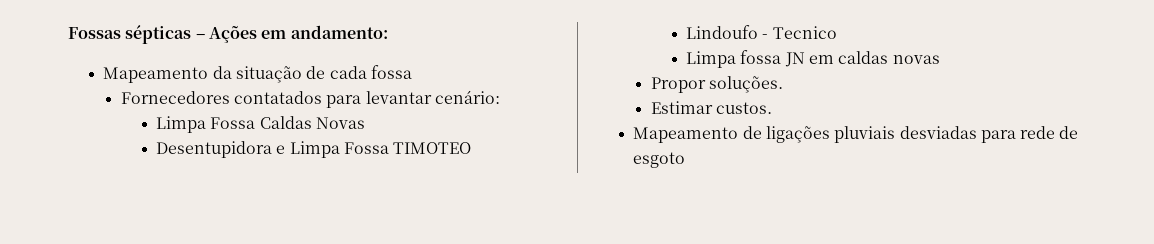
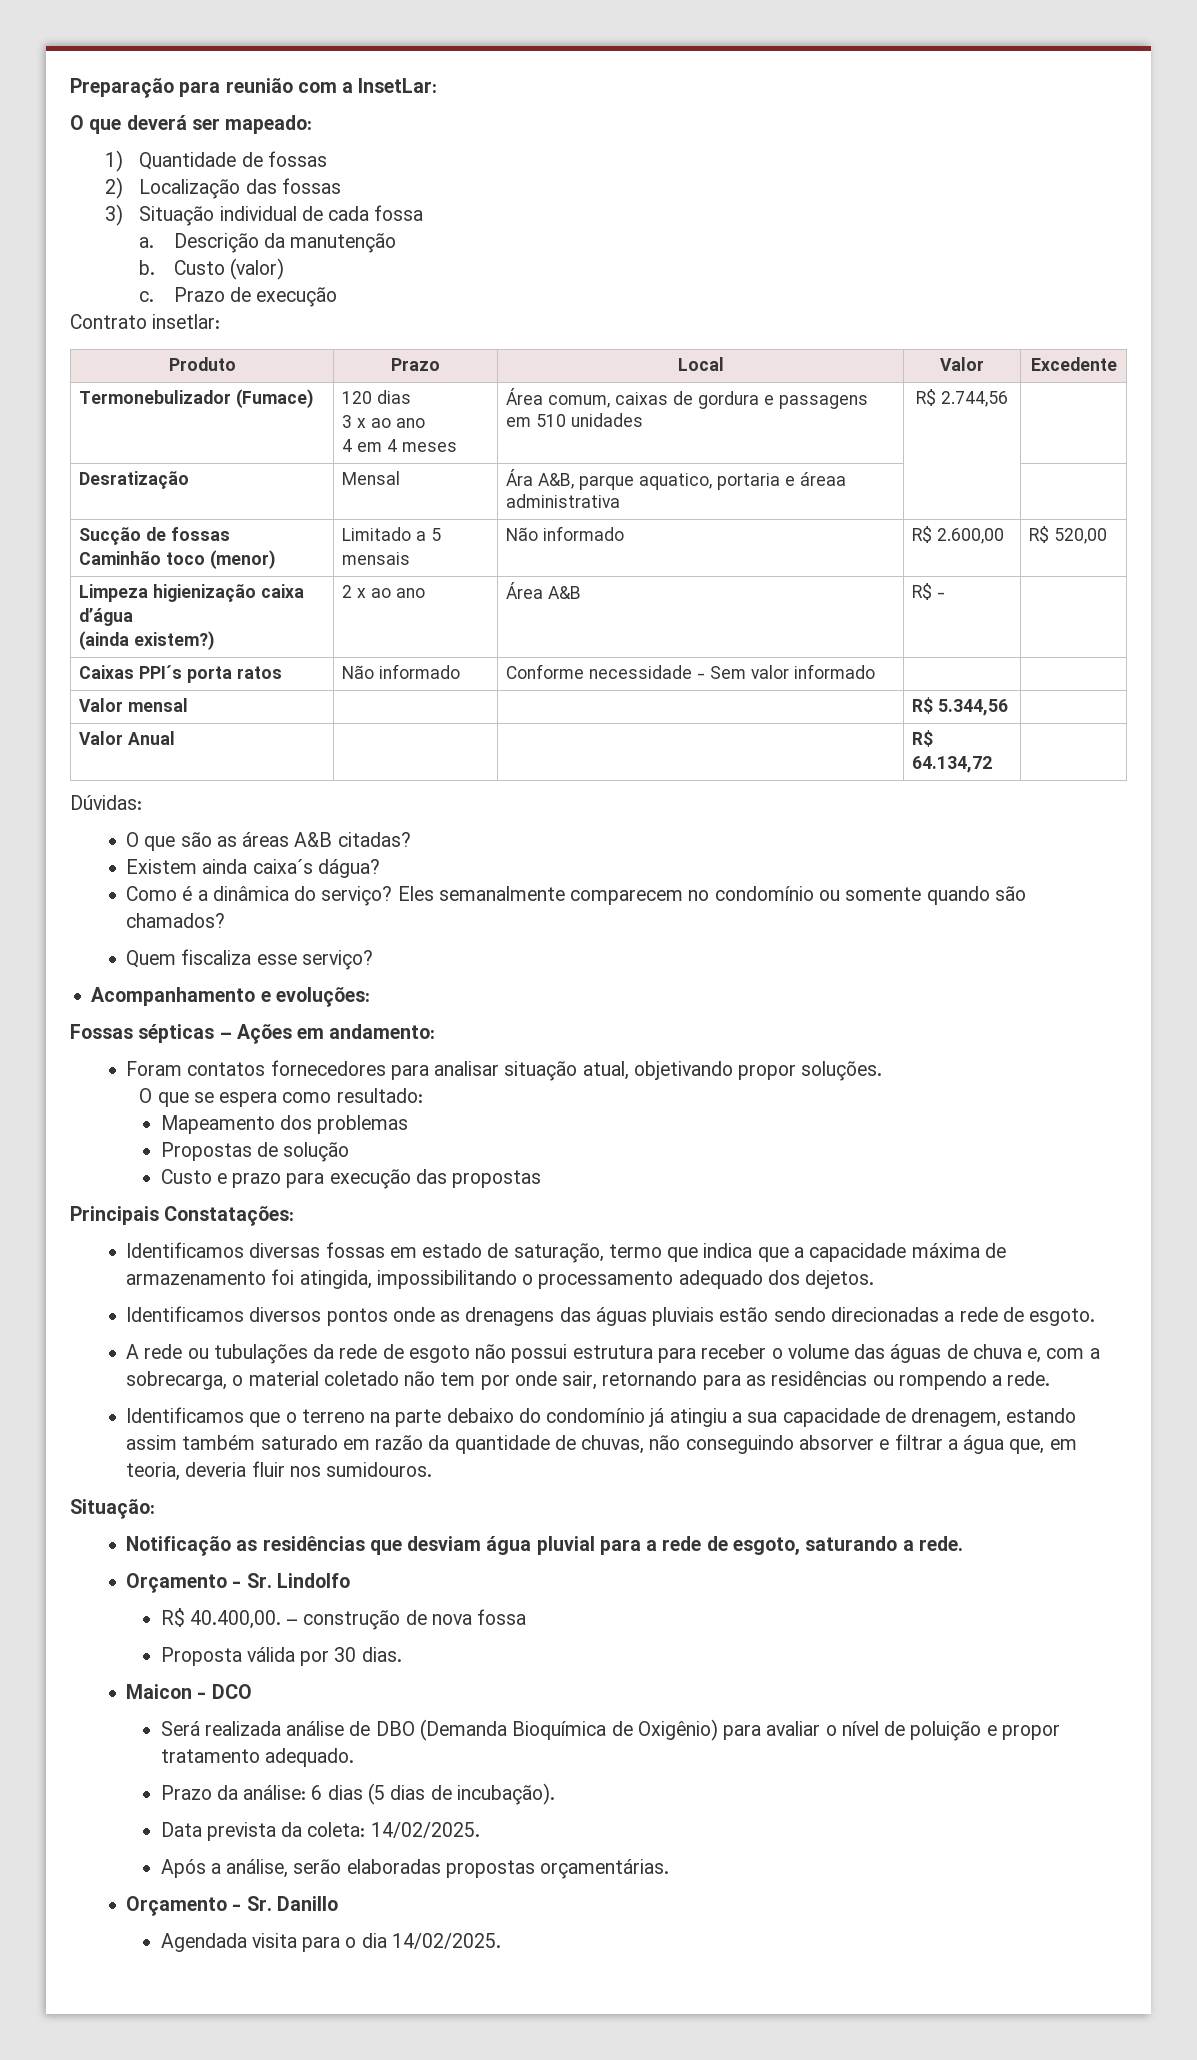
(68, 33) none -> [70,78,438,98] [70,115,313,134] [104,150,327,172] [104,177,341,199] [104,204,424,226] [139,233,397,253] [139,258,285,280] [139,287,338,307] [70,314,221,329] [168,357,236,371] [391,358,440,371] [677,357,724,371] [940,357,984,371] [1030,357,1117,371] [79,389,315,408] [342,390,412,404] [342,415,426,428] [342,439,458,452] [506,388,869,409] [506,413,644,427] [916,389,1008,407] [79,471,190,489] [342,471,401,485] [506,469,847,490] [506,494,621,508] [79,527,231,545] [79,550,277,569] [342,527,442,541] [342,552,411,565] [506,526,625,541] [912,526,1005,544] [1029,526,1108,544] [79,584,305,602] [79,608,134,626] [79,631,216,650] [342,585,426,598] [506,582,582,599] [912,583,946,600] [79,665,283,683] [342,664,461,679] [506,664,876,679] [79,698,189,712] [912,697,1009,716] [79,731,176,745] [912,730,934,747] [912,756,993,773] [70,795,142,810] [126,832,411,851] [126,859,380,878] [126,886,1026,906] [126,913,226,928] [126,949,373,970] [91,987,370,1007] Preparação para reunião com a InsetLar: // O que deverá ser mapeado: // 1) Quantidade de fossas // 2) Localização das fossas // 3) Situação individual de cada fossa // a. Descrição da manutenção // b. Custo (valor) // c. Prazo de execução // Contrato insetlar: // Produto | Prazo | Local | Valor | Excedente // Termonebulizador (Fumace) | 120 dias // 3 x ao ano // 4 em 4 meses | Área comum, caixas de gordura e passagens em 510 unidades | R$ 2.744,56 | // Desratização | Mensal | Ára A&B, parque aquatico, portaria e áreaa administrativa | | // Sucção de fossas // Caminhão toco (menor) | Limitado a 5 mensais | Não informado | R$ 2.600,00 | R$ 520,00 // Limpeza higienização caixa d’água // (ainda existem?) | 2 x ao ano | Área A&B | R$ - | // Caixas PPI´s porta ratos | Não informado | Conforme necessidade - Sem valor informado | | // Valor mensal | | | R$ 5.344,56 | // Valor Anual | | | R$ 64.134,72 | // Dúvidas: // O que são as áreas A&B citadas? // Existem ainda caixa´s dágua? // Como é a dinâmica do serviço? Eles semanalmente comparecem no condomínio ou somente quando são chamados? // Quem fiscaliza esse serviço? // Acompanhamento e evoluções: //
[103,65,412,83] [120,90,501,108] [156,116,366,133] [156,141,472,158] [686,25,837,39] [686,50,940,68] [650,76,784,93] [650,101,773,114] [633,126,1079,143] [633,152,686,168] Mapeamento da situação de cada fossa // Fornecedores contatados para levantar cenário: // Limpa Fossa Caldas Novas // Desentupidora e Limpa Fossa TIMOTEO // Lindoufo - Tecnico // Limpa fossa JN em caldas novas // Propor soluções. // Estimar custos. // Mapeamento de ligações pluviais desviadas para rede de esgoto -> [126,1060,883,1081] [139,1088,423,1107] [160,1115,409,1134] [160,1142,350,1162] [160,1169,542,1189] [70,1206,295,1226] [126,1242,1006,1263] [126,1269,875,1289] [126,1306,1096,1326] [126,1344,1100,1364] [126,1371,1051,1390] [126,1407,1077,1427] [126,1434,1077,1454] [126,1461,433,1481] [70,1499,155,1519] [126,1536,963,1556] [126,1573,350,1593] [160,1608,527,1630] [160,1647,402,1666] [126,1684,252,1699] [160,1719,1060,1741] [160,1748,354,1767] [160,1783,555,1805] [160,1822,480,1841] [160,1859,670,1879] [126,1896,338,1916] [160,1933,502,1952] Foram contatos fornecedores para analisar situação atual, objetivando propor soluções. // O que se espera como resultado: // Mapeamento dos problemas // Propostas de solução // Custo e prazo para execução das propostas // Principais Constatações: // Identificamos diversas fossas em estado de saturação, termo que indica que a capacidade máxima de armazenamento foi atingida, impossibilitando o processamento adequado dos dejetos. // Identificamos diversos pontos onde as drenagens das águas pluviais estão sendo direcionadas a rede de esgoto. // A rede ou tubulações da rede de esgoto não possui estrutura para receber o volume das águas de chuva e, com a sobrecarga, o material coletado não tem por onde sair, retornando para as residências ou rompendo a rede. // Identificamos que o terreno na parte debaixo do condomínio já atingiu a sua capacidade de drenagem, estando assim também saturado em razão da quantidade de chuvas, não conseguindo absorver e filtrar a água que, em teoria, deveria fluir nos sumidouros. // Situação: // Notificação as residências que desviam água pluvial para a rede de esgoto, saturando a rede. // Orçamento - Sr. Lindolfo // R$ 40.400,00. – construção de nova fossa // Proposta válida por 30 dias. // Maicon - DCO // Será realizada análise de DBO (Demanda Bioquímica de Oxigênio) para avaliar o nível de poluição e propor tratamento adequado. // Prazo da análise: 6 dias (5 dias de incubação). // Data prevista da coleta: 14/02/2025. // Após a análise, serão elaboradas propostas orçamentárias. // Orçamento - Sr. Danillo // Agendada visita para o dia 14/02/2025.

